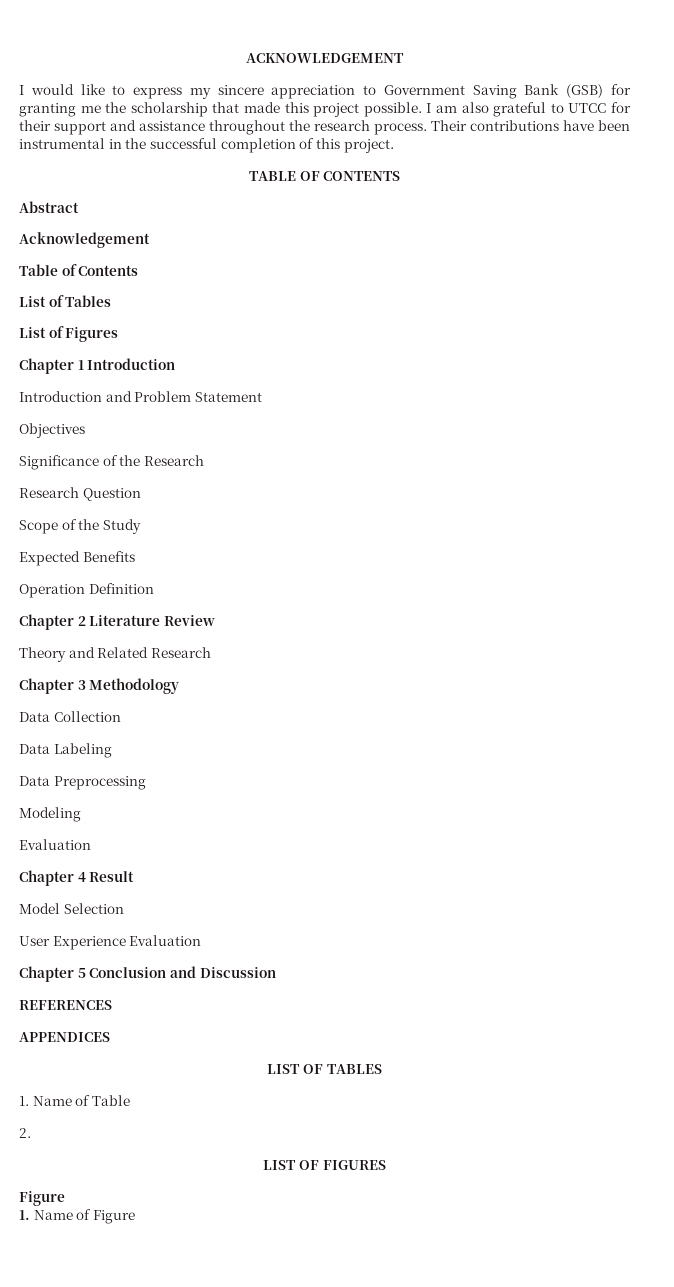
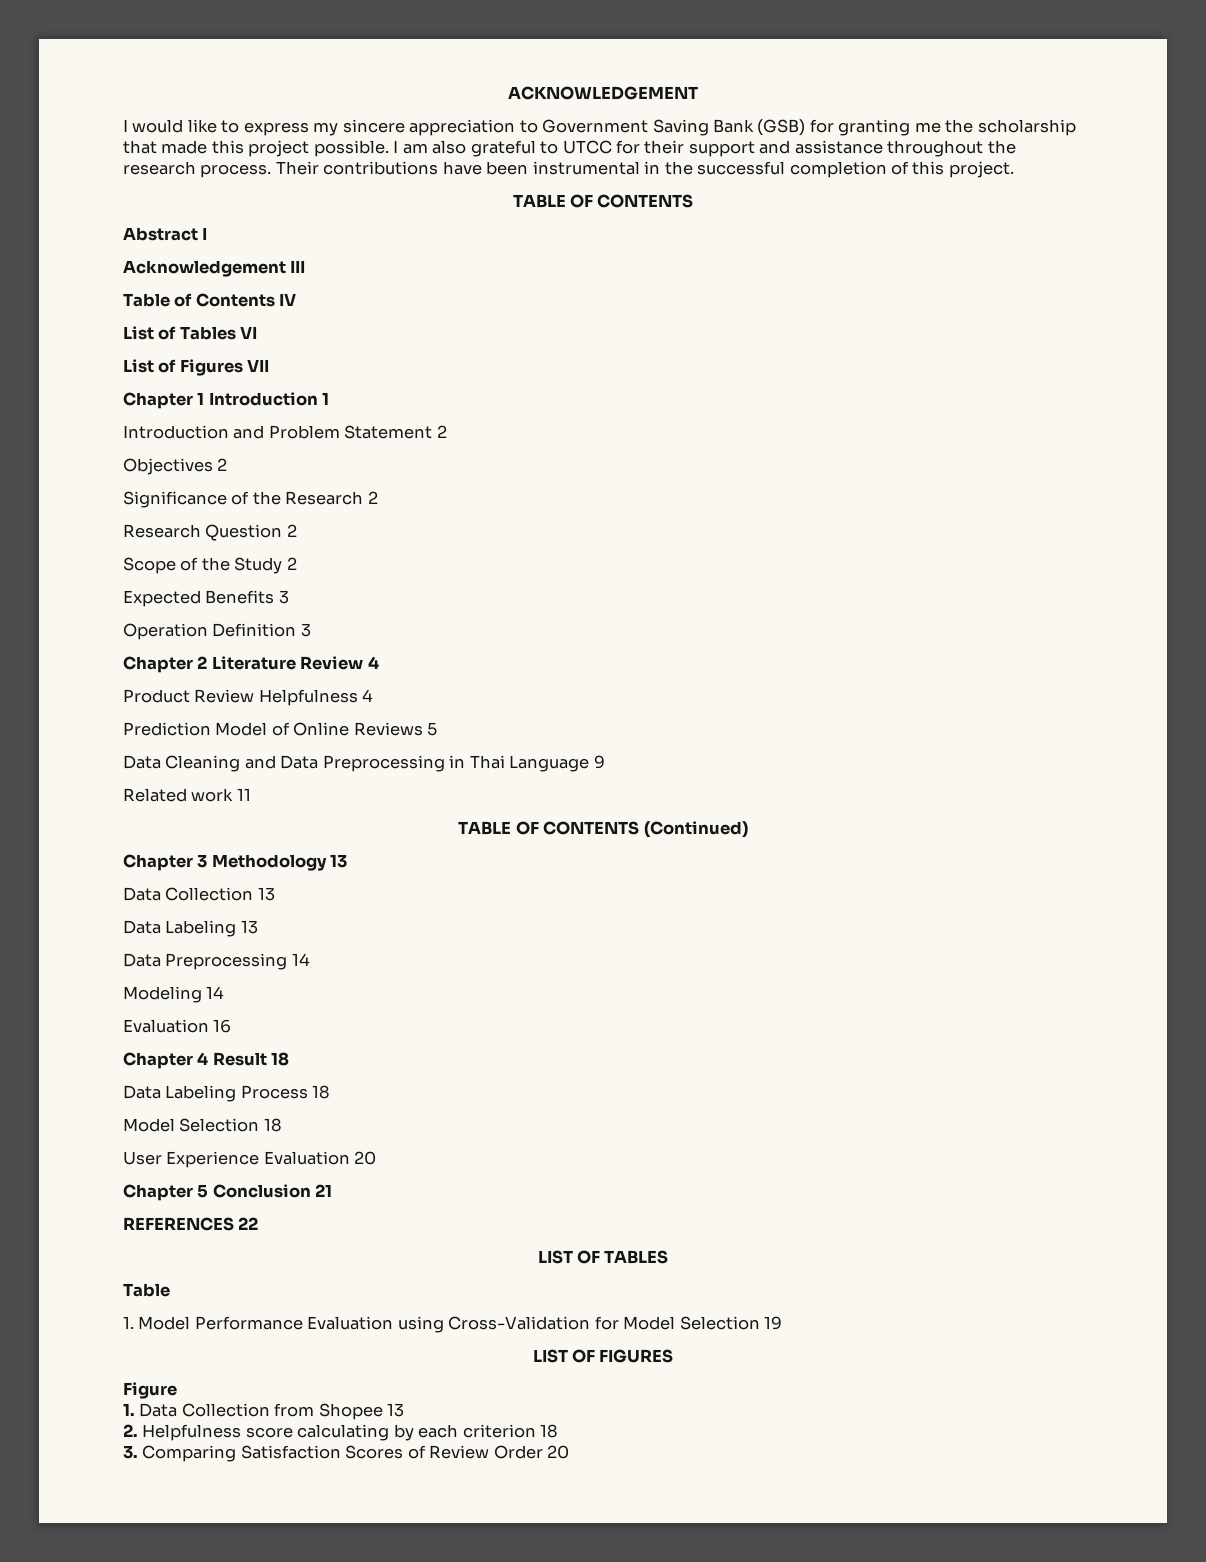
(79, 207) none -> [202,227,208,240] I
(150, 240) none -> [290,260,306,273] III
(139, 270) none -> [279,293,297,306] IV
(112, 301) none -> [240,326,258,339] VI
(119, 334) none -> [247,359,270,372] VII
(176, 364) none -> [322,392,330,405] 1
(262, 397) none -> [436,425,447,438] 2
(85, 430) none -> [217,458,228,471] 2
(204, 460) none -> [367,491,378,504] 2
(141, 494) none -> [286,524,297,537] 2
(141, 526) none -> [286,557,297,570] 2
(135, 556) none -> [278,590,289,604] 3
(154, 588) none -> [300,623,311,637] 3
[19,647,211,662] // Theory and Related Research -> [367,656,379,669] [123,689,374,706] [123,722,438,736] [123,755,605,772] [123,788,251,802] [458,821,748,838] 4 // Product Review Helpfulness 4 // Prediction Model of Online Reviews 5 // Data Cleaning and Data Preprocessing in Thai Language 9 // Related work 11 // TABLE OF CONTENTS (Continued)
[19,711,121,722] [19,743,112,758] [19,776,146,790] // Data Collection // Data Labeling // Data Preprocessing -> [330,854,348,868] [123,887,275,901] [123,920,258,937] [123,953,310,970] 13 // Data Collection 13 // Data Labeling 13 // Data Preprocessing 14
[19,839,91,850] // Evaluation -> [206,986,225,999] [123,1019,232,1033] 14 // Evaluation 16
[19,903,124,914] // Model Selection -> [271,1052,290,1066] [123,1085,331,1102] [123,1118,282,1132] 18 // Data Labeling Process 18 // Model Selection 18
(202, 940) none -> [354,1151,377,1165] 20
[169,966,276,978] and Discussion -> [315,1184,333,1197] 21
[19,1032,110,1042] // APPENDICES -> [238,1217,259,1230] 22
[19,1095,130,1106] [19,1128,31,1138] 1. Name of Table // 2. -> [123,1283,170,1297] [123,1316,783,1333] Table // 1. Model Performance Evaluation using Cross-Validation for Model Selection 19
[33,1209,135,1224] Name of Figure -> [139,1403,405,1420] [123,1424,559,1441] [123,1445,570,1462] Data Collection from Shopee 13 // 2. Helpfulness score calculating by each criterion 18 // 3. Comparing Satisfaction Scores of Review Order 20

